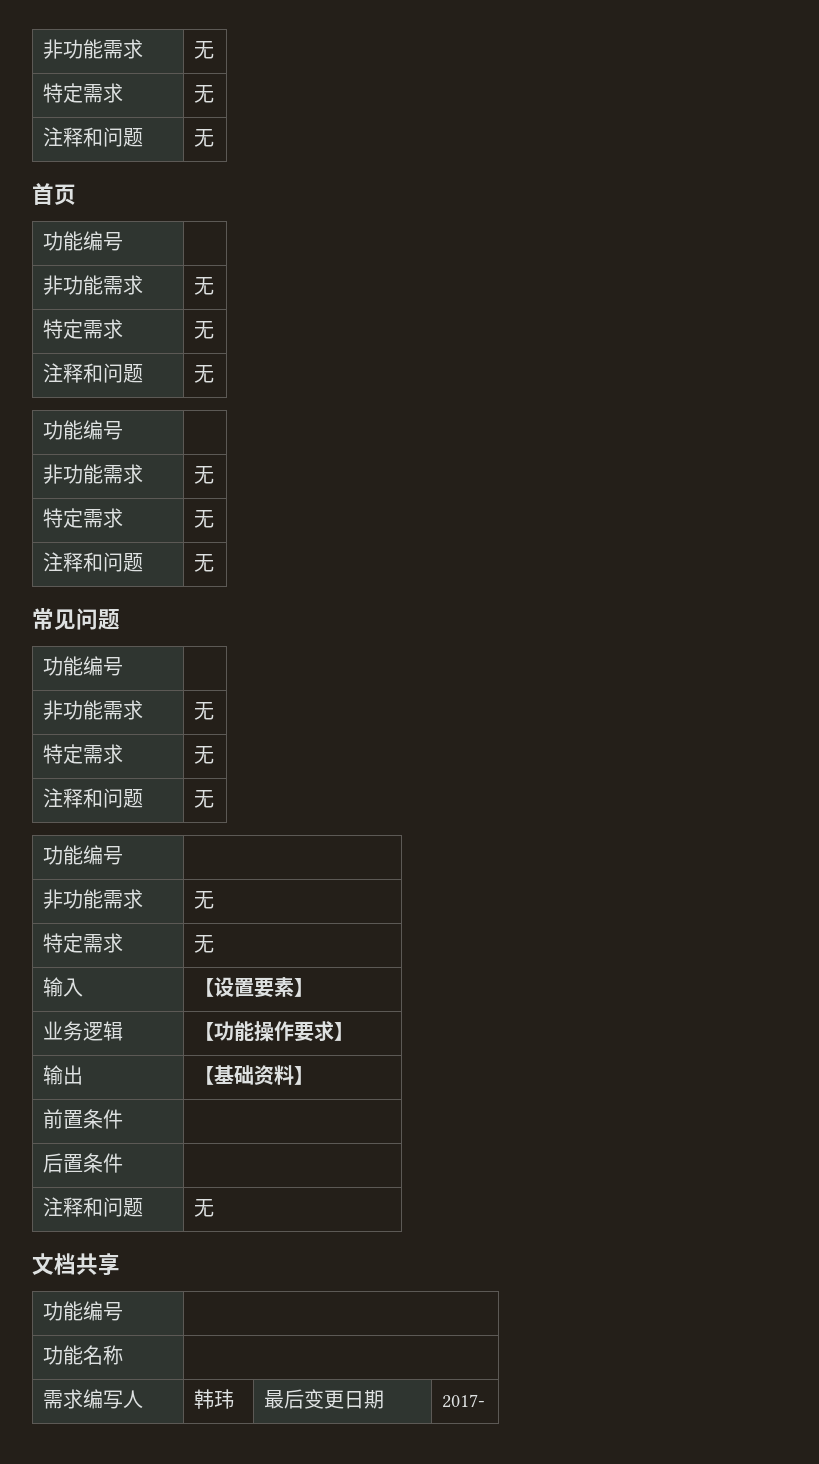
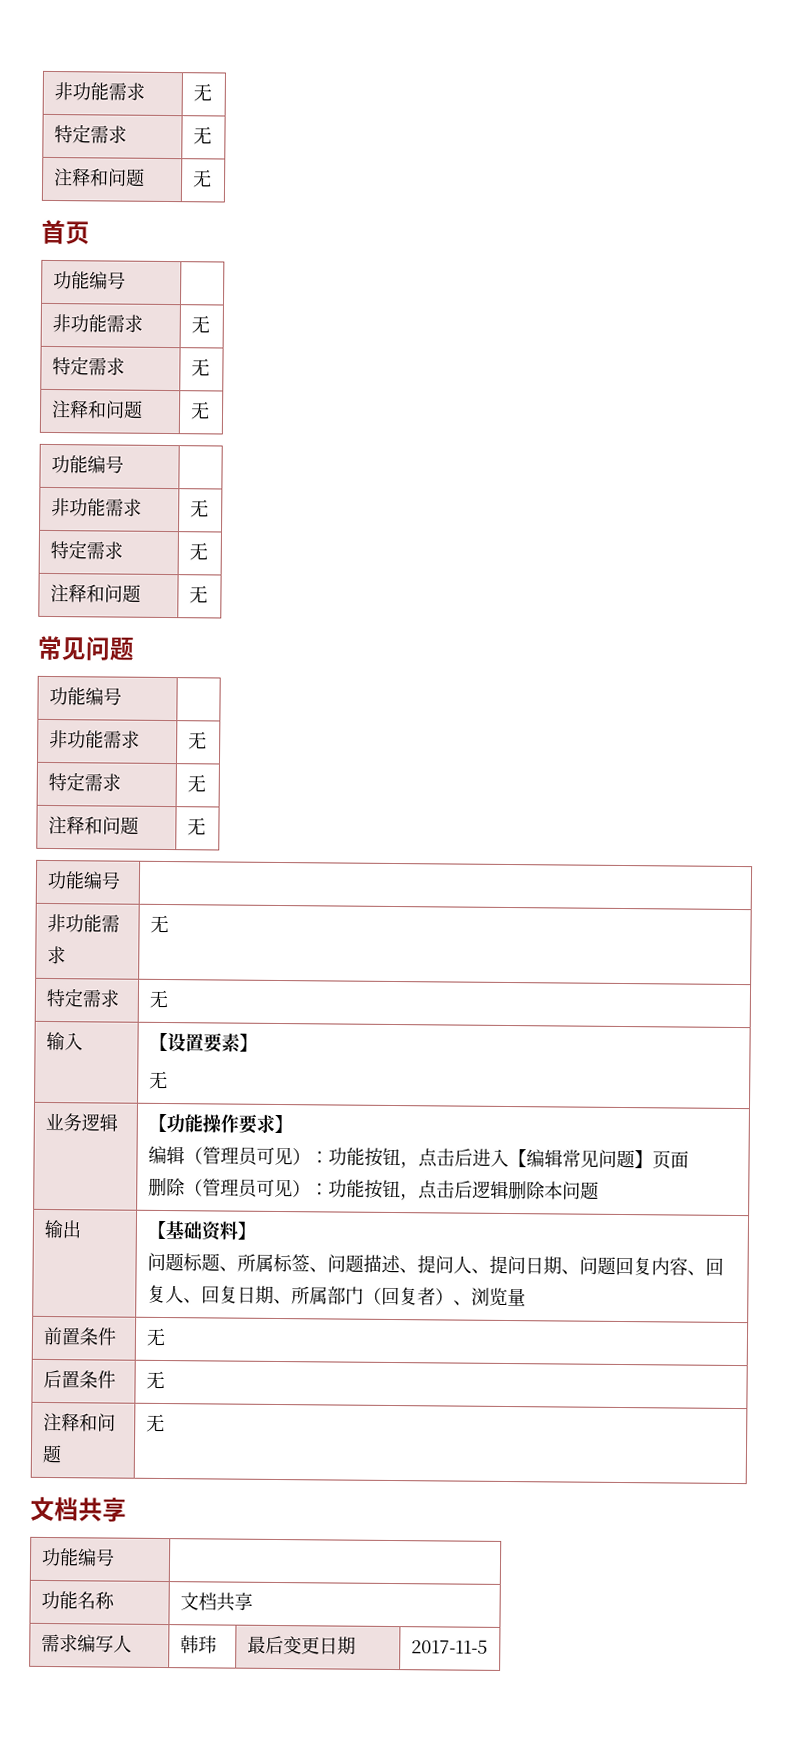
(315, 987) none -> [148,1070,168,1090] // 无
[43,1065,84,1085] [194,1065,315,1085] // 输出 | 【基础资料】 -> [147,1145,689,1170] [147,1177,599,1201] [43,1219,81,1239] [146,1220,256,1241] [146,1252,724,1276] [146,1284,526,1307] // 编辑（管理员可见）：功能按钮，点击后进入【编辑常见问题】页面 // 删除（管理员可见）：功能按钮，点击后逻辑删除本问题 // 输出 | 【基础资料】 // 问题标题、所属标签、问题描述、提问人、提问日期、问题回复内容、回复人、回复日期、所属部门（回复者）、浏览量
(124, 1119) none -> [145,1327,166,1347] 无
(124, 1163) none -> [145,1370,165,1390] 无
(124, 1355) none -> [179,1592,253,1612] 文档共享
[442,1394,486,1408] 2017- -> [410,1639,488,1654] 2017-11-5

